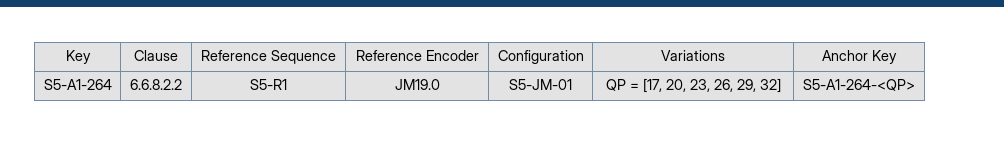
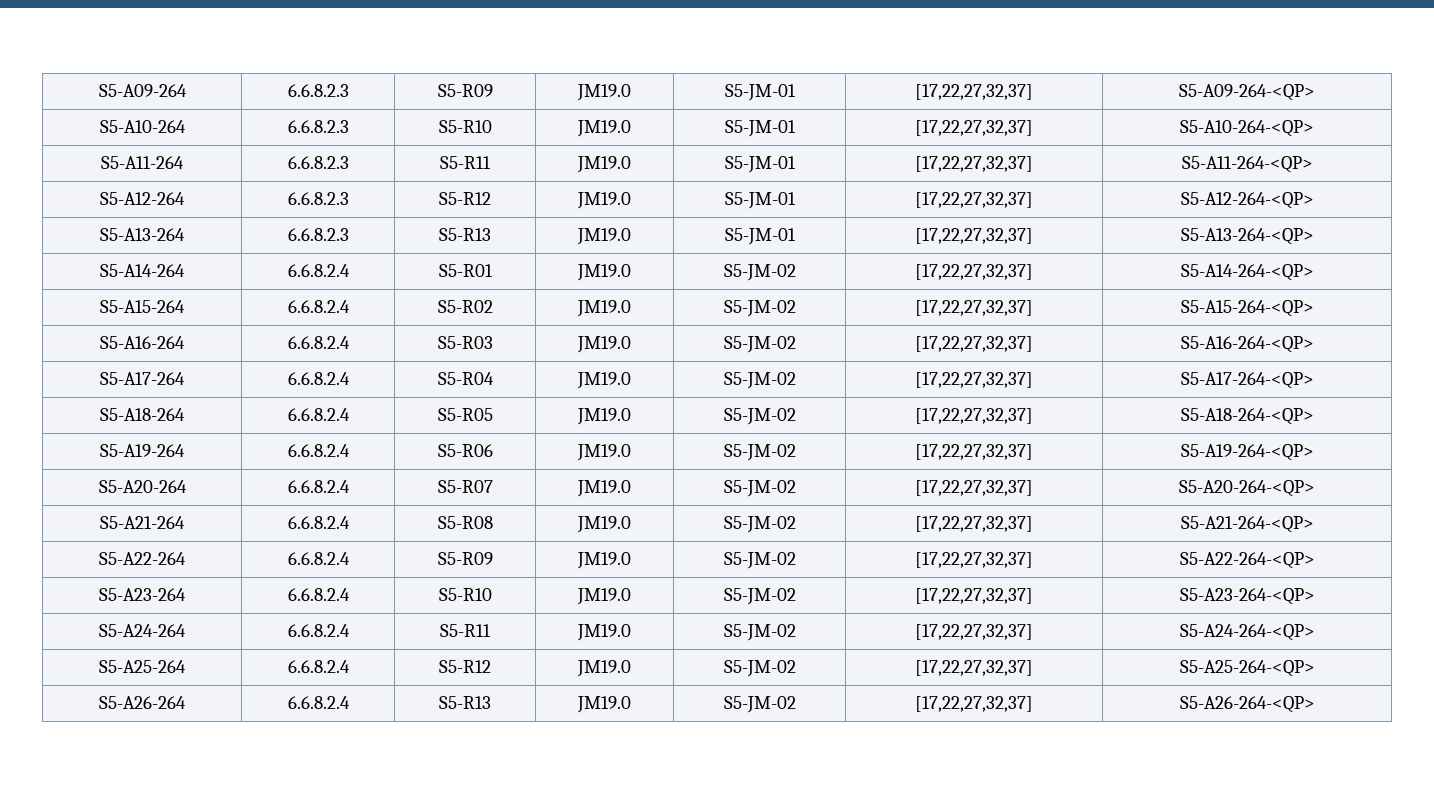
[65,50,91,64] [134,50,178,61] [201,50,336,64] [355,50,479,61] [497,50,584,64] [660,50,725,61] [821,50,897,64] [43,79,112,90] [130,79,182,90] [250,79,287,90] [394,79,440,90] [509,79,572,90] [605,78,781,93] [802,79,915,91] Key | Clause | Reference Sequence | Reference Encoder | Configuration | Variations | Anchor Key // S5-A1-264 | 6.6.8.2.2 | S5-R1 | JM19.0 | S5-JM-01 | QP = [17, 20, 23, 26, 29, 32] | S5-A1-264-<QP> -> [98,84,187,97] [287,84,349,97] [437,84,493,97] [577,84,631,101] [724,84,796,101] [915,84,1033,100] [1179,84,1315,101] [99,120,186,133] [287,120,349,133] [438,120,492,133] [577,120,631,137] [724,120,796,137] [915,120,1033,136] [1180,120,1314,137] [101,156,184,169] [287,156,349,169] [440,156,491,169] [577,156,631,173] [724,156,796,173] [915,156,1033,172] [1181,156,1313,173] [100,192,185,205] [287,192,349,205] [439,192,491,205] [577,192,631,209] [724,192,796,209] [915,192,1033,208] [1180,192,1314,209] [100,228,185,241] [287,228,349,241] [439,228,491,241] [577,228,631,245] [724,228,796,245] [915,228,1033,244] [1180,228,1314,245] [100,264,185,277] [287,264,350,277] [438,264,493,277] [577,264,631,281] [723,264,796,281] [915,264,1033,280] [1180,264,1314,281] [100,300,185,313] [287,300,350,313] [437,300,493,313] [577,300,631,317] [723,300,796,317] [915,300,1033,316] [1180,300,1314,317] [100,336,185,349] [287,336,350,349] [437,336,493,349] [577,336,631,353] [723,336,796,353] [915,336,1033,352] [1180,336,1314,353] [100,372,185,385] [287,372,350,385] [437,372,494,385] [577,372,631,389] [723,372,796,389] [915,372,1033,388] [1180,372,1314,389] [100,408,185,421] [287,408,350,421] [437,408,493,421] [577,408,631,425] [723,408,796,425] [915,408,1033,424] [1180,408,1314,425] [100,444,185,457] [287,444,350,457] [437,444,493,457] [577,444,631,461] [723,444,796,461] [915,444,1033,460] [1180,444,1314,461] [98,480,187,493] [287,480,350,493] [437,480,493,493] [577,480,631,497] [723,480,796,497] [915,480,1033,496] [1179,480,1315,497] [100,516,185,529] [287,516,350,529] [437,516,493,529] [577,516,631,533] [723,516,796,533] [915,516,1033,532] [1180,516,1314,533] [99,552,186,565] [287,552,350,565] [437,552,493,565] [577,552,631,569] [723,552,796,569] [915,552,1033,568] [1179,552,1315,569] [99,588,186,601] [287,588,350,601] [438,588,492,601] [577,588,631,605] [723,588,796,605] [915,588,1033,604] [1179,588,1315,605] [99,624,186,637] [287,624,350,637] [440,624,491,637] [577,624,631,641] [723,624,796,641] [915,624,1033,640] [1179,624,1315,641] [99,660,186,673] [287,660,350,673] [439,660,491,673] [577,660,631,677] [723,660,796,677] [915,660,1033,676] [1179,660,1315,677] [99,696,186,709] [287,696,350,709] [439,696,491,709] [577,696,631,713] [723,696,796,713] [915,696,1033,712] [1179,696,1315,713] S5-A09-264 | 6.6.8.2.3 | S5-R09 | JM19.0 | S5-JM-01 | [17,22,27,32,37] | S5-A09-264-<QP> // S5-A10-264 | 6.6.8.2.3 | S5-R10 | JM19.0 | S5-JM-01 | [17,22,27,32,37] | S5-A10-264-<QP> // S5-A11-264 | 6.6.8.2.3 | S5-R11 | JM19.0 | S5-JM-01 | [17,22,27,32,37] | S5-A11-264-<QP> // S5-A12-264 | 6.6.8.2.3 | S5-R12 | JM19.0 | S5-JM-01 | [17,22,27,32,37] | S5-A12-264-<QP> // S5-A13-264 | 6.6.8.2.3 | S5-R13 | JM19.0 | S5-JM-01 | [17,22,27,32,37] | S5-A13-264-<QP> // S5-A14-264 | 6.6.8.2.4 | S5-R01 | JM19.0 | S5-JM-02 | [17,22,27,32,37] | S5-A14-264-<QP> // S5-A15-264 | 6.6.8.2.4 | S5-R02 | JM19.0 | S5-JM-02 | [17,22,27,32,37] | S5-A15-264-<QP> // S5-A16-264 | 6.6.8.2.4 | S5-R03 | JM19.0 | S5-JM-02 | [17,22,27,32,37] | S5-A16-264-<QP> // S5-A17-264 | 6.6.8.2.4 | S5-R04 | JM19.0 | S5-JM-02 | [17,22,27,32,37] | S5-A17-264-<QP> // S5-A18-264 | 6.6.8.2.4 | S5-R05 | JM19.0 | S5-JM-02 | [17,22,27,32,37] | S5-A18-264-<QP> // S5-A19-264 | 6.6.8.2.4 | S5-R06 | JM19.0 | S5-JM-02 | [17,22,27,32,37] | S5-A19-264-<QP> // S5-A20-264 | 6.6.8.2.4 | S5-R07 | JM19.0 | S5-JM-02 | [17,22,27,32,37] | S5-A20-264-<QP> // S5-A21-264 | 6.6.8.2.4 | S5-R08 | JM19.0 | S5-JM-02 | [17,22,27,32,37] | S5-A21-264-<QP> // S5-A22-264 | 6.6.8.2.4 | S5-R09 | JM19.0 | S5-JM-02 | [17,22,27,32,37] | S5-A22-264-<QP> // S5-A23-264 | 6.6.8.2.4 | S5-R10 | JM19.0 | S5-JM-02 | [17,22,27,32,37] | S5-A23-264-<QP> // S5-A24-264 | 6.6.8.2.4 | S5-R11 | JM19.0 | S5-JM-02 | [17,22,27,32,37] | S5-A24-264-<QP> // S5-A25-264 | 6.6.8.2.4 | S5-R12 | JM19.0 | S5-JM-02 | [17,22,27,32,37] | S5-A25-264-<QP> // S5-A26-264 | 6.6.8.2.4 | S5-R13 | JM19.0 | S5-JM-02 | [17,22,27,32,37] | S5-A26-264-<QP>

